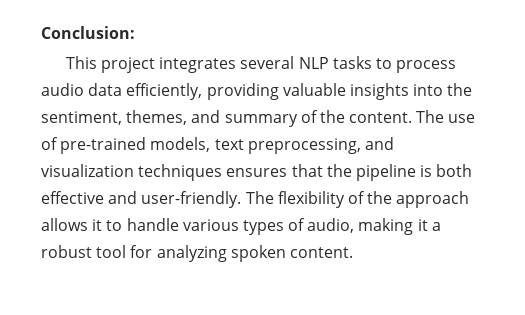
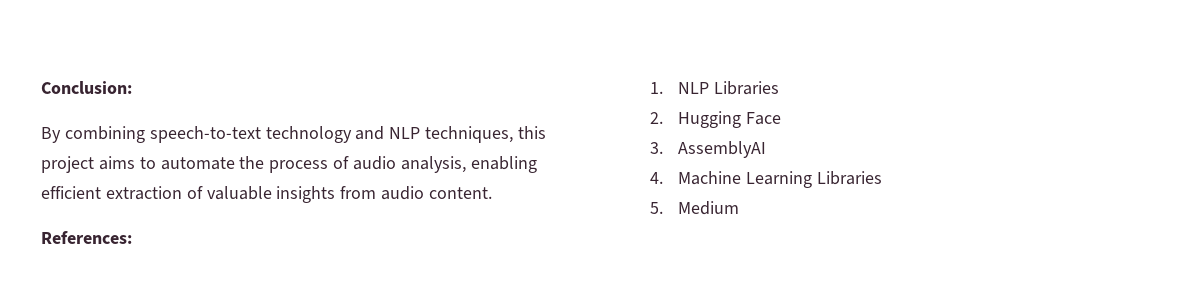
[65,56,457,73] [41,83,473,100] [41,110,476,127] [41,137,394,154] [41,164,473,181] [41,191,470,208] [41,218,441,235] [41,245,353,262] This project integrates several NLP tasks to process audio data efficiently, providing valuable insights into the sentiment, themes, and summary of the content. The use of pre-trained models, text preprocessing, and visualization techniques ensures that the pipeline is both effective and user-friendly. The flexibility of the approach allows it to handle various types of audio, making it a robust tool for analyzing spoken content. -> [41,126,547,143] [41,156,537,173] [41,186,493,203] [41,231,132,244] [650,81,779,95] [650,111,781,128] [650,141,766,158] [650,171,882,188] [650,201,739,215] By combining speech-to-text technology and NLP techniques, this project aims to automate the process of audio analysis, enabling efficient extraction of valuable insights from audio content. // References: // 1. NLP Libraries // 2. Hugging Face // 3. AssemblyAI // 4. Machine Learning Libraries // 5. Medium

